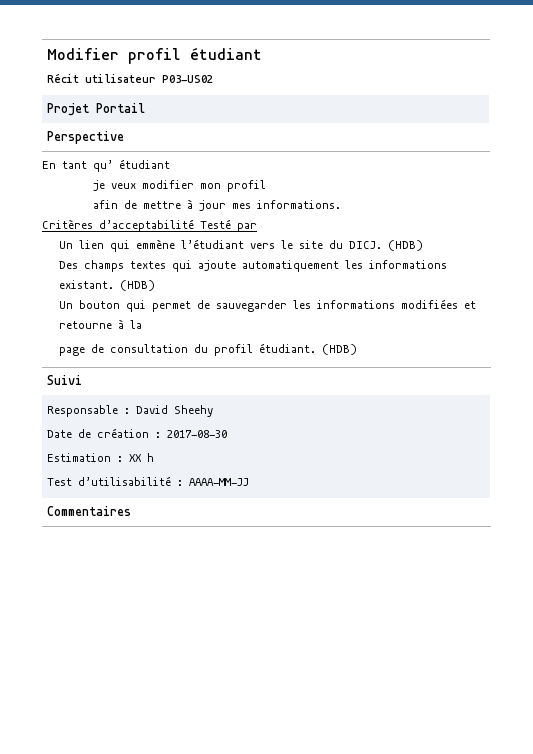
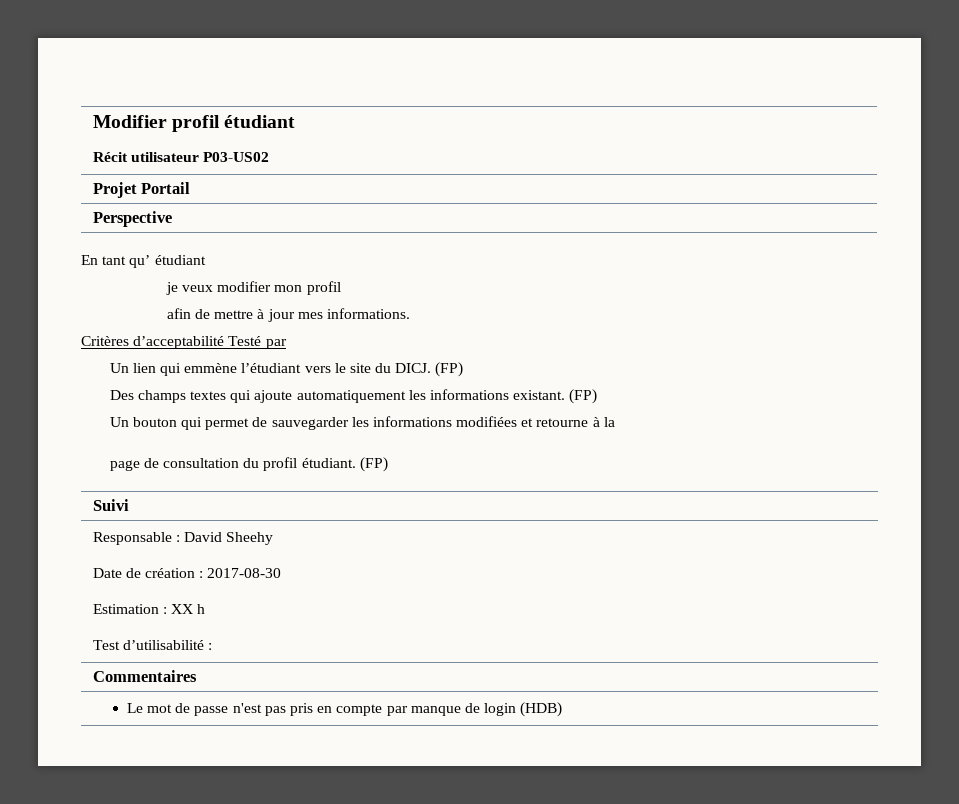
[387,240,423,251] (HDB) -> [435,362,464,377] (FP)
[119,280,155,291] (HDB) -> [569,389,598,404] (FP)
[321,344,357,355] (HDB) -> [359,457,388,472] (FP)
[189,478,250,486] AAAA-MM-JJ -> (213, 646) none
(132, 511) none -> [126,702,563,717] // Le mot de passe n'est pas pris en compte par manque de login (HDB)

